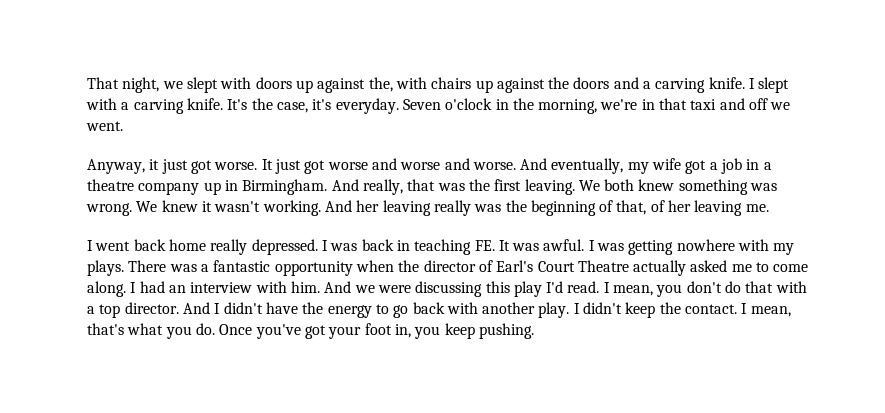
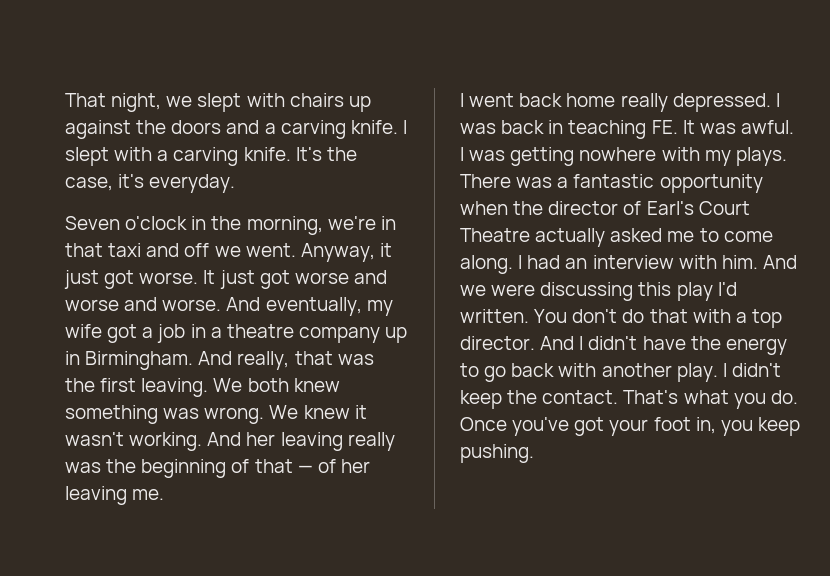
[255,77,427,93] doors up against the, with -> (285, 100) none
(399, 106) none -> (236, 183) //
(123, 126) // -> (296, 250) none
[616,200,647,215] that, -> [254,459,313,473] that —
[567,281,683,297] read. I mean, you -> [460,309,568,323] written. You
[741,303,791,317] [87,323,124,335] I mean, that's -> [623,390,679,404] That's

